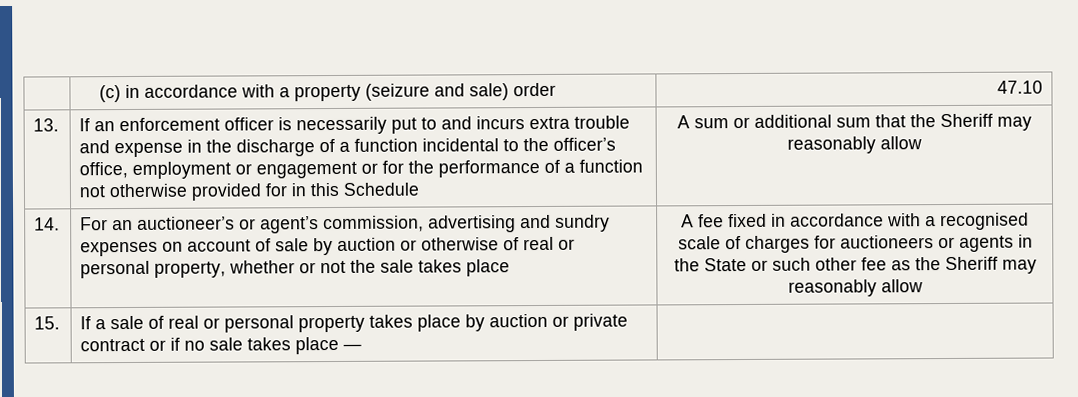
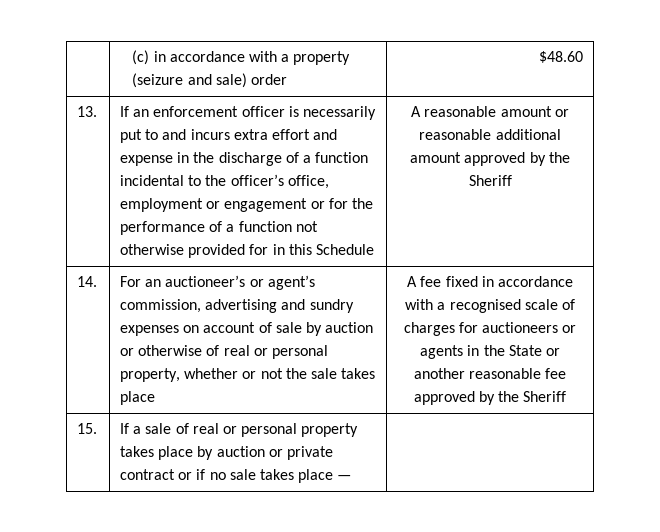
[996,80,1043,94] 47.10 -> [538,51,583,63] $48.60
[574,115,631,129] trouble -> [272,129,311,140] effort
[693,113,1032,131] [786,136,922,154] sum or additional sum that the Sheriff may reasonably allow -> [424,106,569,117] [419,129,561,140] [410,152,570,166] [468,175,512,186] reasonable amount or reasonable additional amount approved by the Sheriff
[771,256,1037,274] [787,279,923,297] such other fee as the Sheriff may reasonably allow -> [413,368,567,379] [413,391,567,405] another reasonable fee approved by the Sheriff

